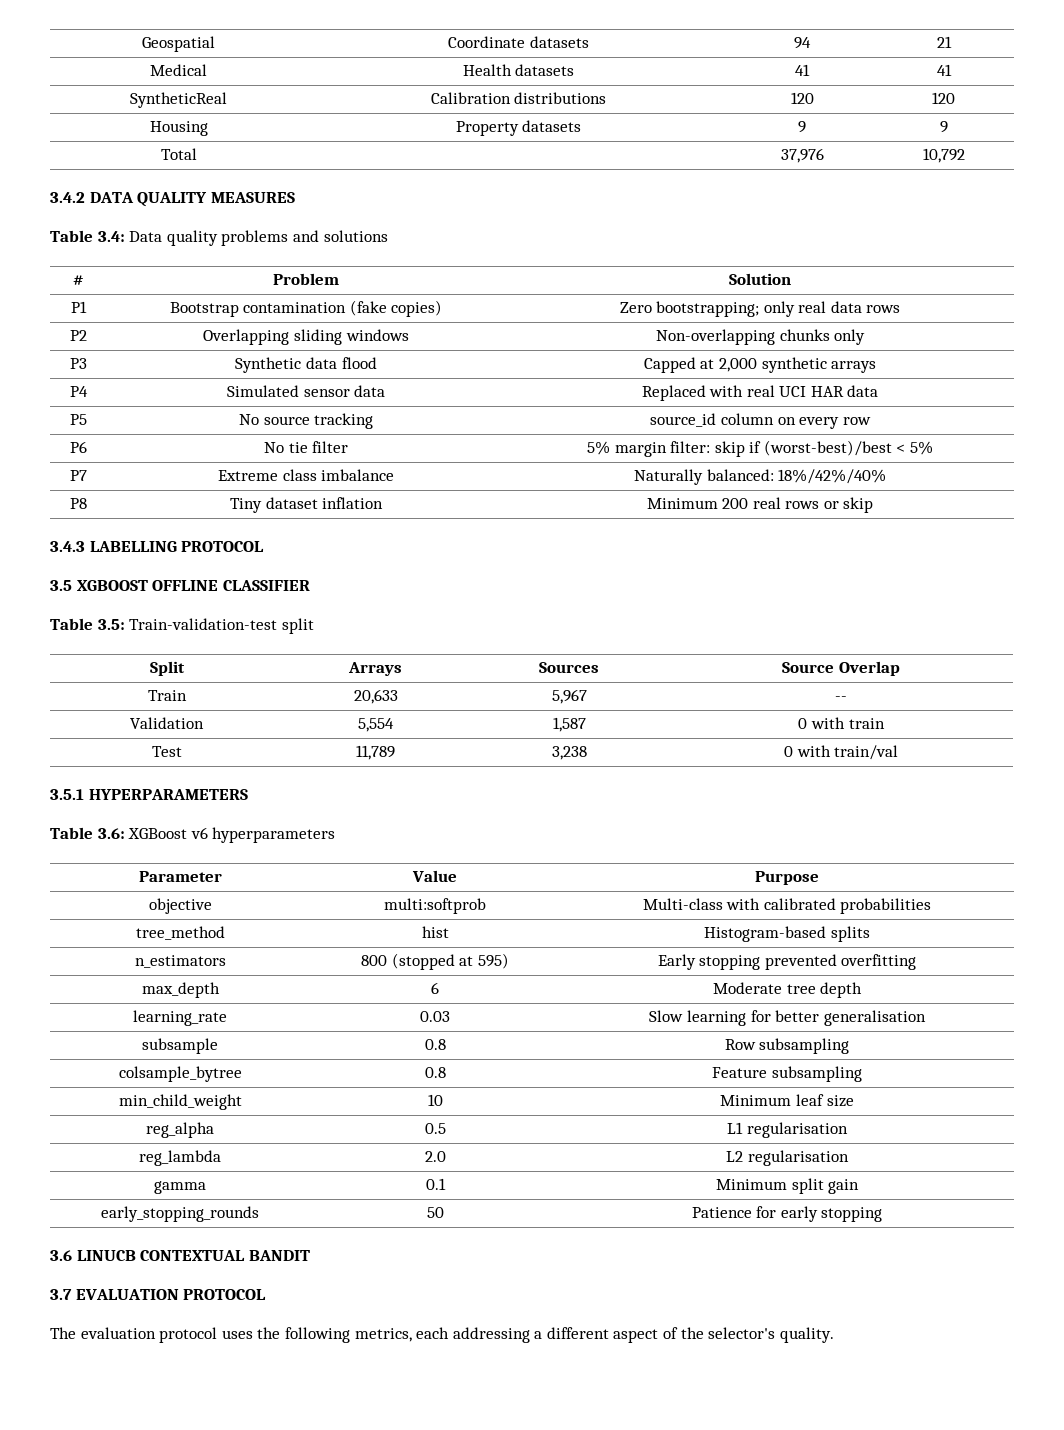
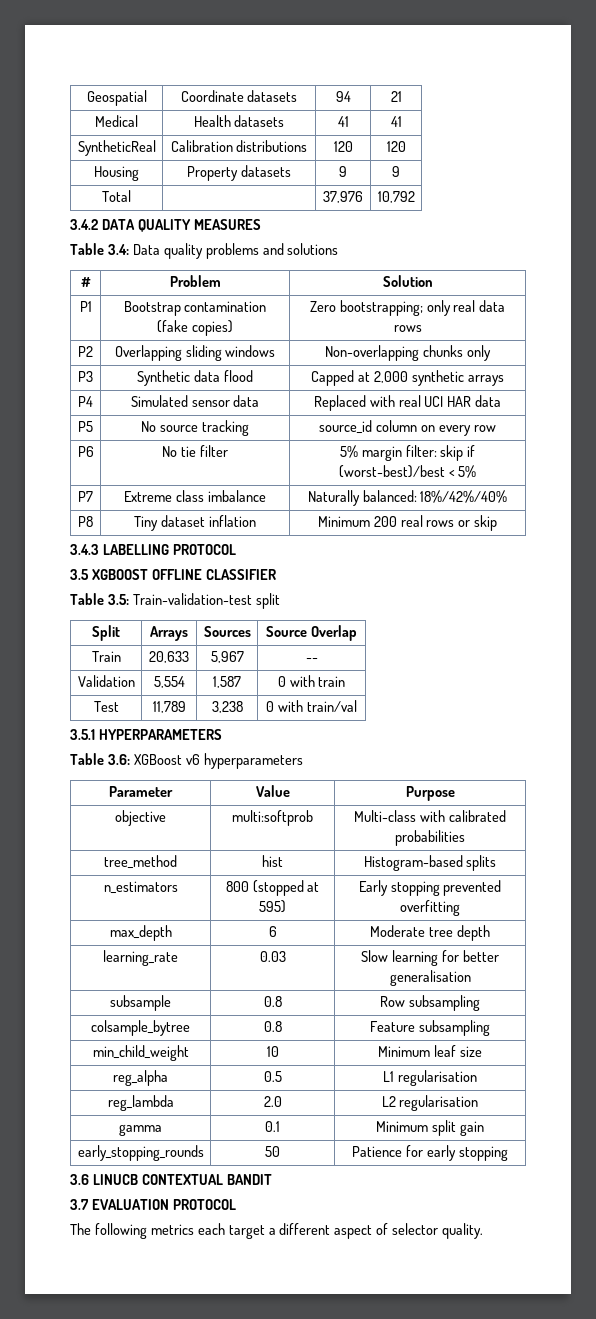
[80,1327,530,1343] evaluation protocol uses the following metrics, each addressing -> [94,1223,265,1239] following metrics each target
[680,1327,776,1339] the selector's -> [392,1223,439,1235] selector

